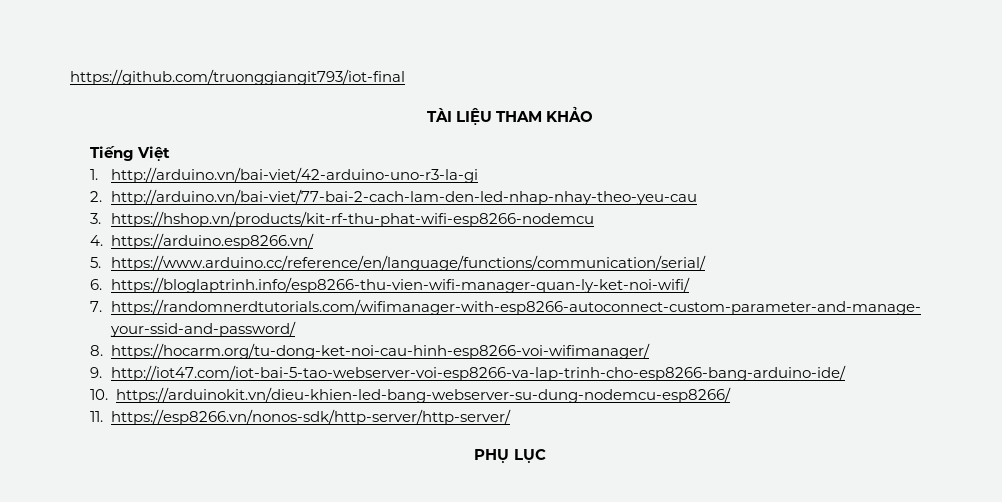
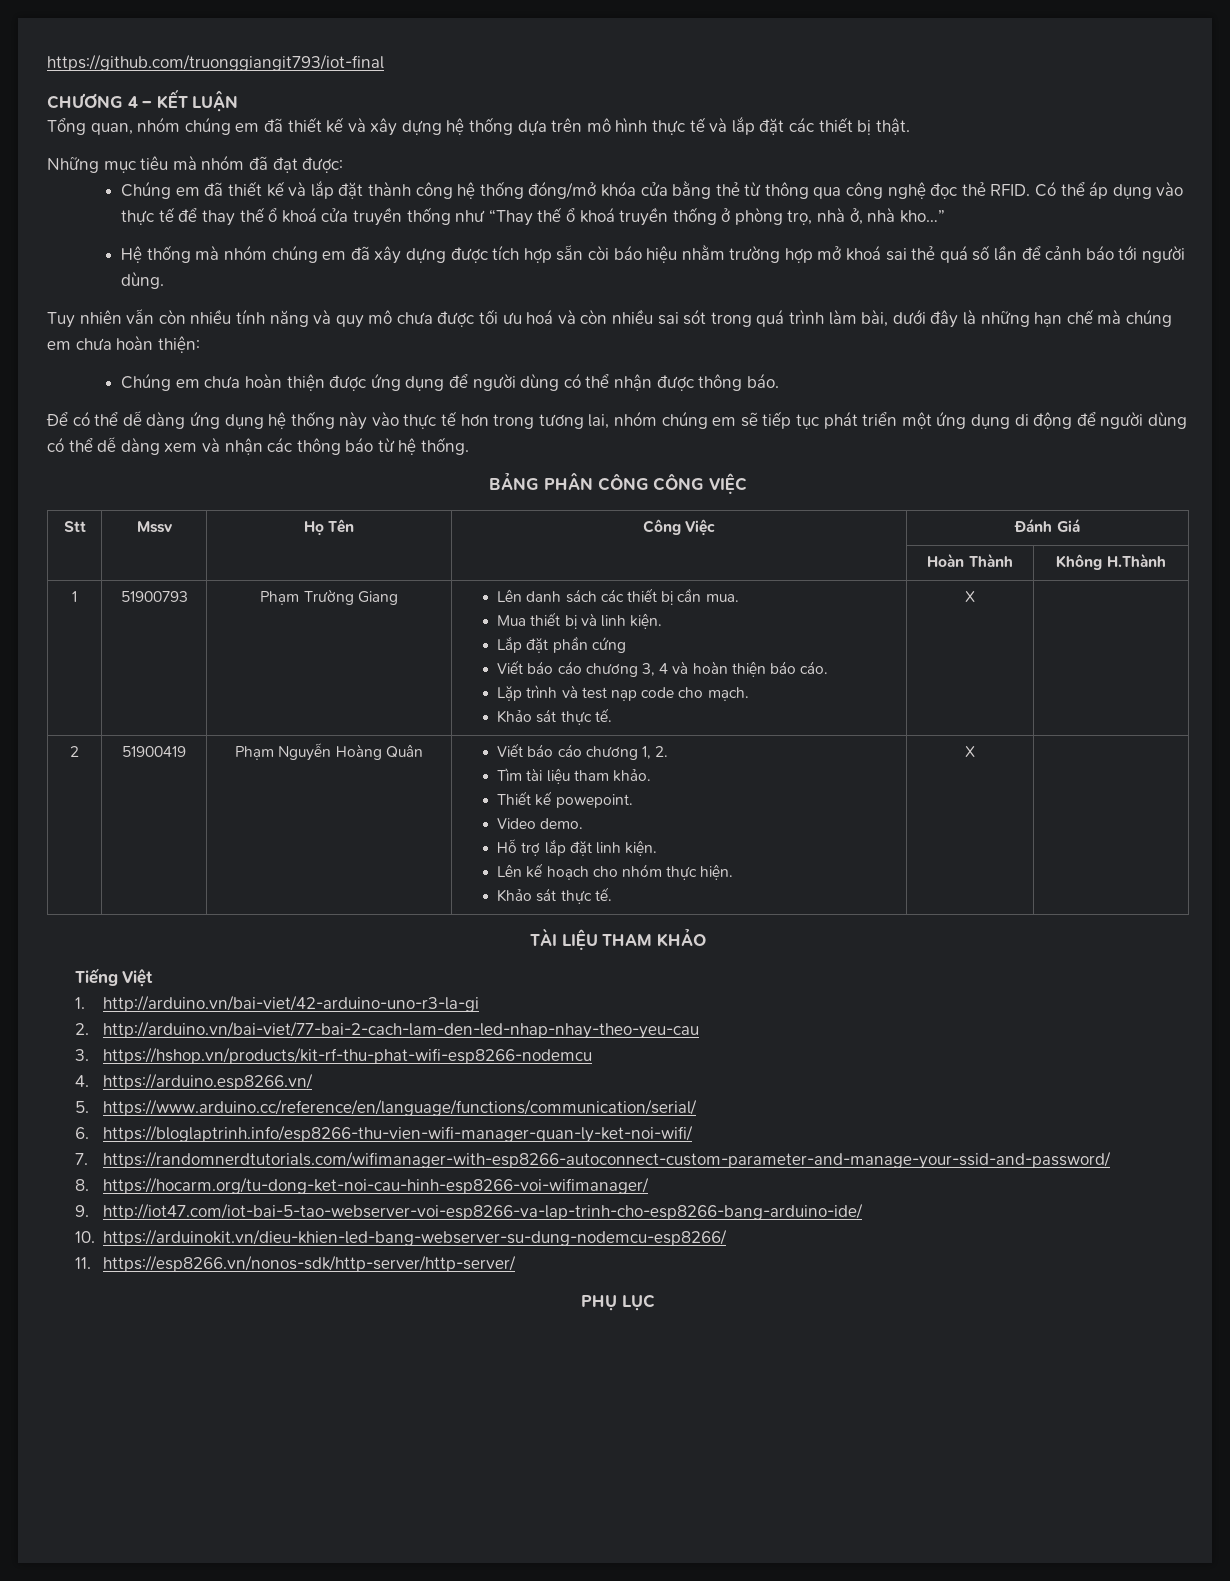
(405, 77) none -> [47,89,239,112] [47,116,910,136] [47,155,344,173] [121,180,1184,199] [121,207,945,226] [121,244,1185,264] [121,271,165,289] [47,309,1172,328] [47,335,200,353] [121,373,779,391] [46,411,1187,430] [47,437,470,455] [489,473,747,494] [63,521,86,532] [136,521,173,533] [303,519,355,536] [642,519,716,536] [1014,518,1080,532] [927,553,1013,567] [1056,553,1166,570] [72,591,77,602] [120,591,188,602] [260,589,398,605] [497,588,739,605] [497,612,663,629] [497,636,626,653] [497,660,829,677] [497,685,749,701] [497,708,612,725] [965,591,975,602] [70,746,79,757] [122,746,186,757] [235,743,423,761] [497,743,669,760] [497,768,652,784] [497,791,633,808] [497,818,584,829] [497,839,658,856] [497,863,734,880] [497,887,612,904] [965,746,975,757] // CHƯƠNG 4 – KẾT LUẬN // Tổng quan, nhóm chúng em đã thiết kế và xây dựng hệ thống dựa trên mô hình thực tế và lắp đặt các thiết bị thật. // Những mục tiêu mà nhóm đã đạt được: // Chúng em đã thiết kế và lắp đặt thành công hệ thống đóng/mở khóa cửa bằng thẻ từ thông qua công nghệ đọc thẻ RFID. Có thể áp dụng vào thực tế để thay thế ổ khoá cửa truyền thống như “Thay thế ổ khoá truyền thống ở phòng trọ, nhà ở, nhà kho…” // Hệ thống mà nhóm chúng em đã xây dựng được tích hợp sẵn còi báo hiệu nhằm trường hợp mở khoá sai thẻ quá số lần để cảnh báo tới người dùng. // Tuy nhiên vẫn còn nhiều tính năng và quy mô chưa được tối ưu hoá và còn nhiều sai sót trong quá trình làm bài, dưới đây là những hạn chế mà chúng em chưa hoàn thiện: // Chúng em chưa hoàn thiện được ứng dụng để người dùng có thể nhận được thông báo. // Để có thể dễ dàng ứng dụng hệ thống này vào thực tế hơn trong tương lai, nhóm chúng em sẽ tiếp tục phát triển một ứng dụng di động để người dùng có thể dễ dàng xem và nhận các thông báo từ hệ thống. // BẢNG PHÂN CÔNG CÔNG VIỆC // Stt | Mssv | Họ Tên | Công Việc | Đánh Giá // | | | | Hoàn Thành | Không H.Thành // 1 | 51900793 | Phạm Trường Giang | Lên danh sách các thiết bị cần mua. // Mua thiết bị và linh kiện. // Lắp đặt phần cứng // Viết báo cáo chương 3, 4 và hoàn thiện báo cáo. // Lặp trình và test nạp code cho mạch. // Khảo sát thực tế. | X | // 2 | 51900419 | Phạm Nguyễn Hoàng Quân | Viết báo cáo chương 1, 2. // Tìm tài liệu tham khảo. // Thiết kế powepoint. // Video demo. // Hỗ trợ lắp đặt linh kiện. // Lên kế hoạch cho nhóm thực hiện. // Khảo sát thực tế. | X |

